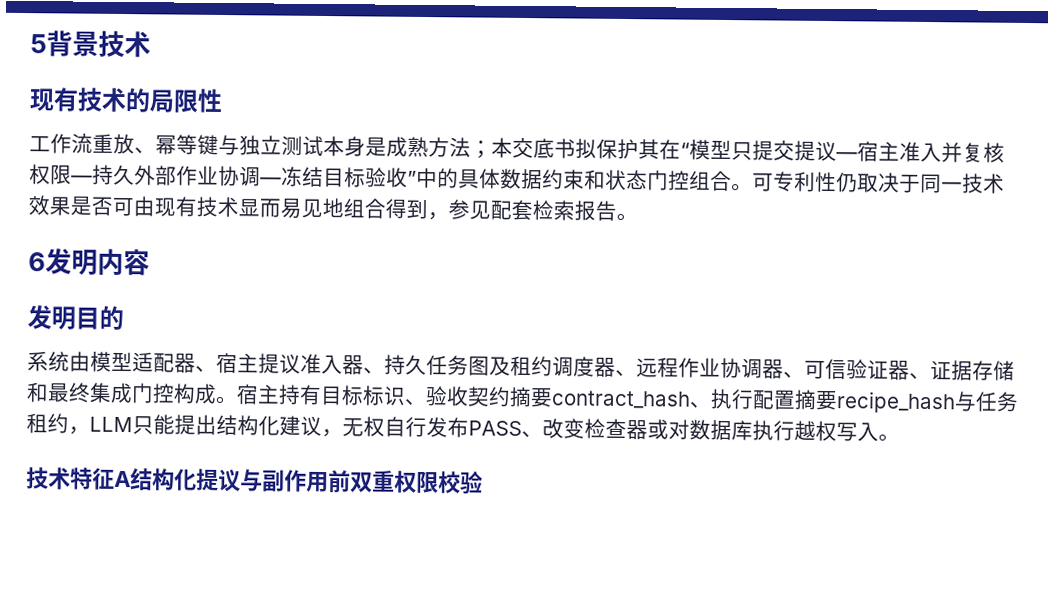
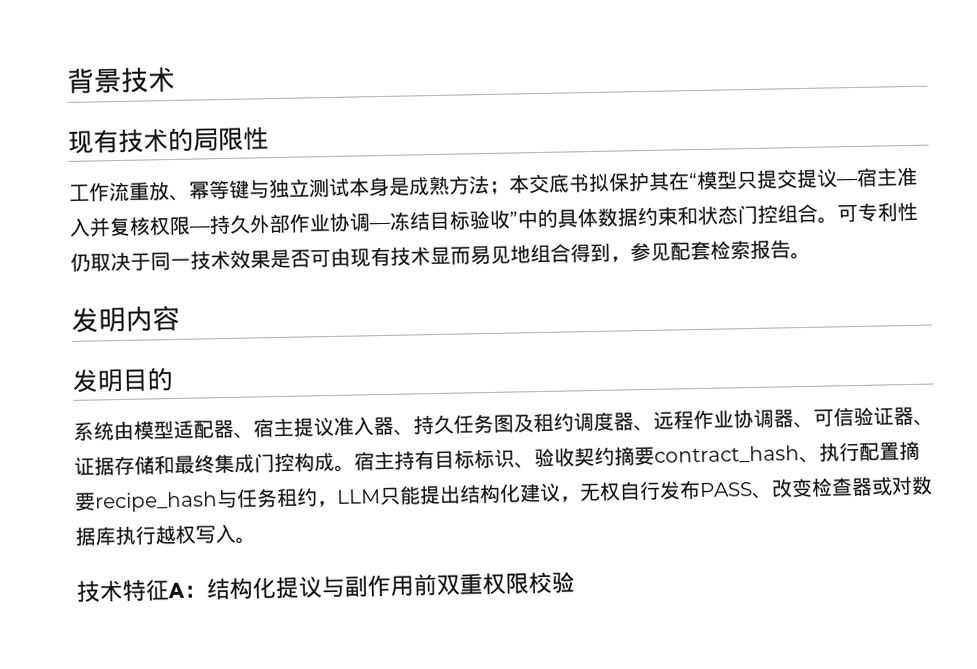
[30,34,47,54] 5 -> (66, 81) none
[28,252,46,272] 6 -> (811, 255) none
(131, 479) none -> [183,585,207,598] ：

